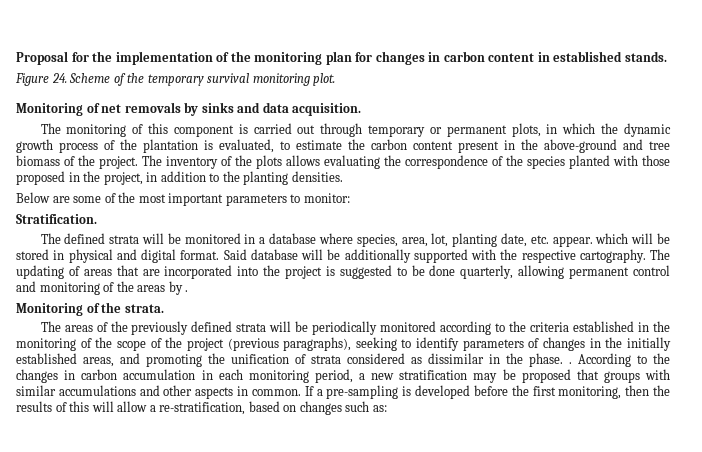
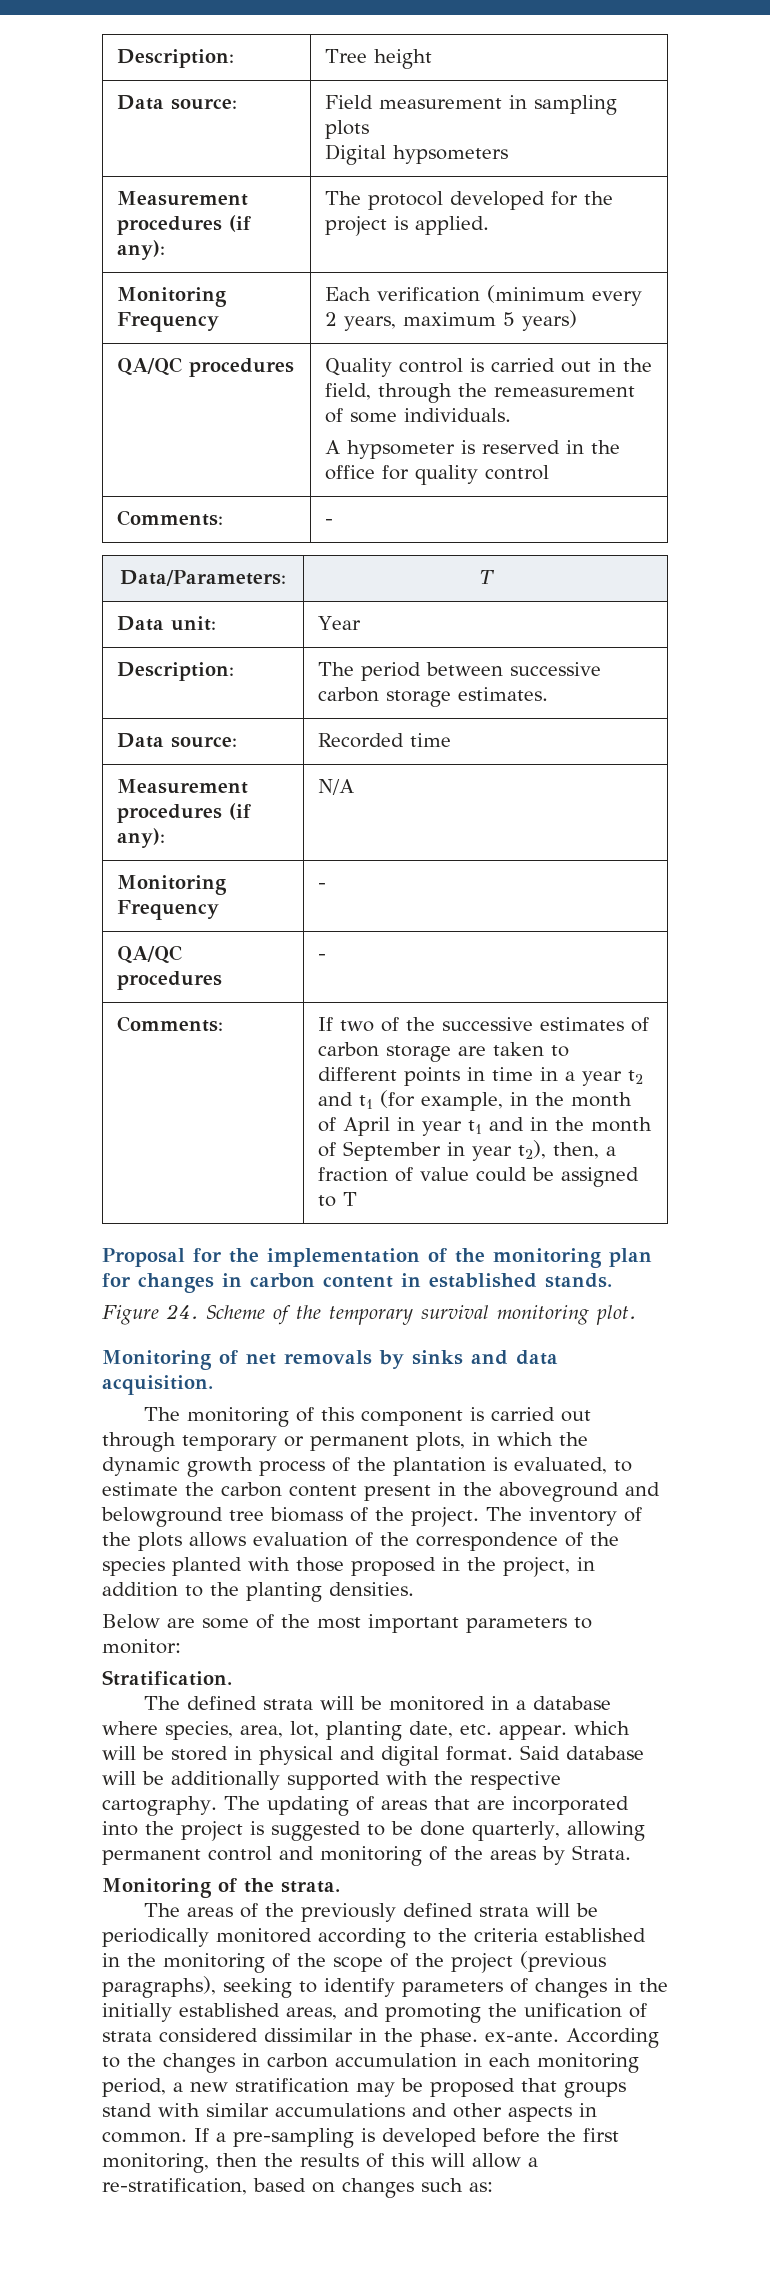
(16, 58) none -> [116,49,234,68] [324,49,432,69] [116,95,237,110] [324,95,617,115] [324,120,369,139] [324,144,508,165] [116,191,248,206] [116,215,251,235] [116,240,165,260] [324,191,613,210] [324,216,489,236] [116,287,227,307] [116,312,219,332] [324,285,642,306] [324,310,577,331] [116,357,294,377] [324,358,652,377] [324,383,635,403] [324,408,511,423] [324,440,620,459] [324,465,549,485] [116,510,223,526] [324,519,333,525] [120,570,287,586] [478,570,495,584] [116,616,216,631] [317,616,361,630] [116,662,234,681] [317,662,601,681] [317,687,548,707] [116,733,237,748] [317,733,451,748] [116,779,248,794] [116,803,251,823] [116,828,165,848] [317,779,354,795] [116,875,227,895] [116,900,219,920] [317,883,326,889] [116,945,182,964] [116,971,222,990] [317,954,326,960] [116,1016,223,1032] [317,1017,649,1032] [317,1042,569,1062] [317,1067,643,1086] [317,1090,632,1111] [317,1117,652,1136] [317,1140,616,1161] [317,1167,639,1187] [317,1192,357,1207] Description: | Tree height // Data source: | Field measurement in sampling plots // Digital hypsometers // Measurement procedures (if any): | The protocol developed for the project is applied. // Monitoring Frequency | Each verification (minimum every 2 years, maximum 5 years) // QA/QC procedures | Quality control is carried out in the field, through the remeasurement of some individuals. // A hypsometer is reserved in the office for quality control // Comments: | - // Data/Parameters: | T // Data unit: | Year // Description: | The period between successive carbon storage estimates. // Data source: | Recorded time // Measurement procedures (if any): | N/A // Monitoring Frequency | - // QA/QC procedures | - // Comments: | If two of the successive estimates of carbon storage are taken to different points in time in a year t2 and t1 (for example, in the month of April in year t1 and in the month of September in year t2), then, a fraction of value could be assigned to T //
[544,139,643,153] above-ground and -> [499,1482,660,1502] [101,1507,223,1527] aboveground and belowground
[324,155,380,169] evaluating -> [253,1532,373,1547] evaluation of
[185,290,189,292] . -> [572,1845,631,1860] Strata.
[411,357,422,364] as -> (258, 2035) none
[569,362,572,364] . -> [485,2031,559,2042] ex-ante.
(640, 377) none -> [102,2103,152,2117] stand

